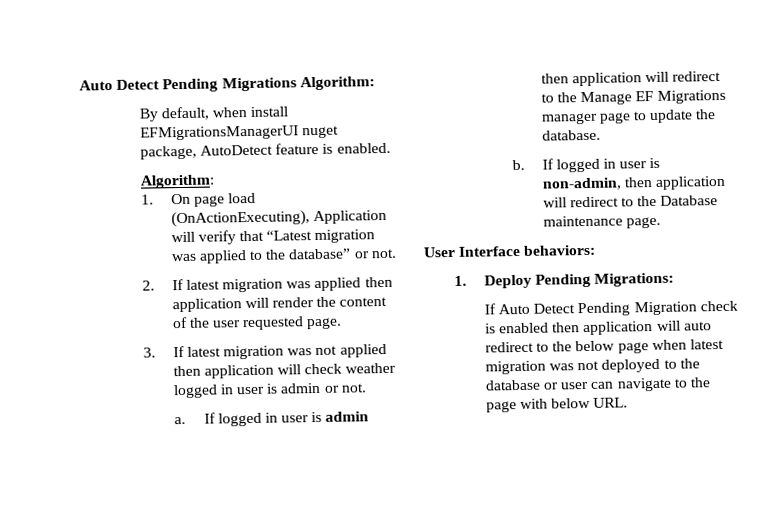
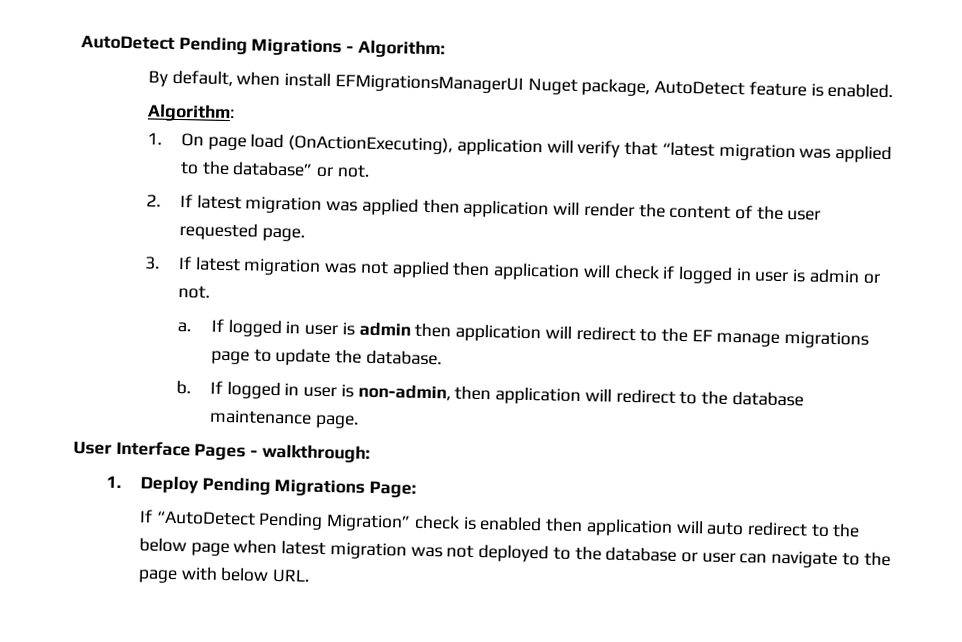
[79,77,297,93] Auto Detect Pending Migrations -> [81,35,355,57] AutoDetect Pending Migrations -
[301,125,339,139] nuget -> [527,77,578,95] Nuget
[312,209,387,225] Application -> [456,137,543,157] application
[266,230,313,241] “Latest -> [661,141,715,157] “latest
[345,362,397,374] weather -> [662,265,676,279] if
[579,89,727,106] [540,112,598,125] Manage EF Migrations manager -> [691,329,870,349] EF manage migrations
[660,195,719,206] Database -> [731,390,804,407] database
[523,244,597,256] behaviors: -> [194,443,370,463] Pages - walkthrough:
[594,272,675,287] [483,301,697,317] Migrations: // If Auto Detect Pending Migration -> [274,478,417,498] [139,509,412,532] Migrations Page: // If “AutoDetect Pending Migration”

